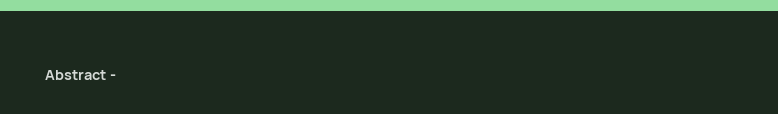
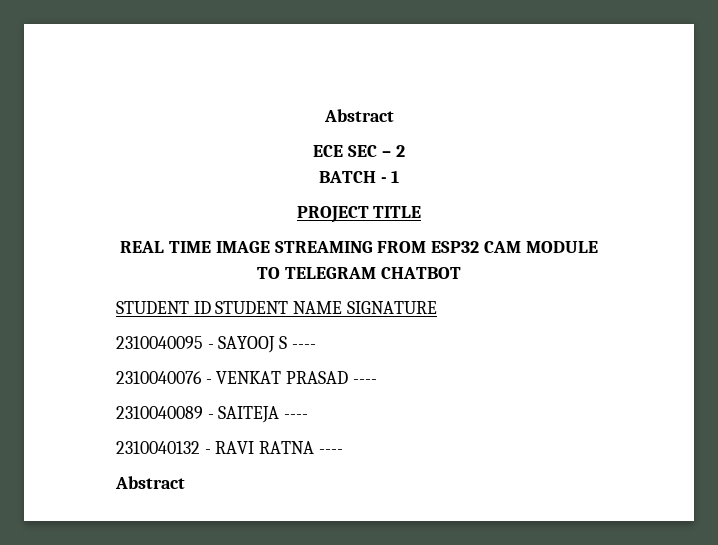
[45,70,116,80] Abstract - -> [323,109,394,122] [313,145,405,157] [318,170,400,183] [296,206,422,223] [120,241,598,253] [257,267,461,279] [116,301,437,314] [116,336,316,353] [116,371,377,384] [116,406,309,423] [116,441,343,454] [115,476,185,489] Abstract // ECE SEC – 2 // BATCH - 1 // PROJECT TITLE // REAL TIME IMAGE STREAMING FROM ESP32 CAM MODULE TO TELEGRAM CHATBOT // STUDENT ID STUDENT NAME SIGNATURE // 2310040095 - SAYOOJ S ---- // 2310040076 - VENKAT PRASAD ---- // 2310040089 - SAITEJA ---- // 2310040132 - RAVI RATNA ---- // Abstract

